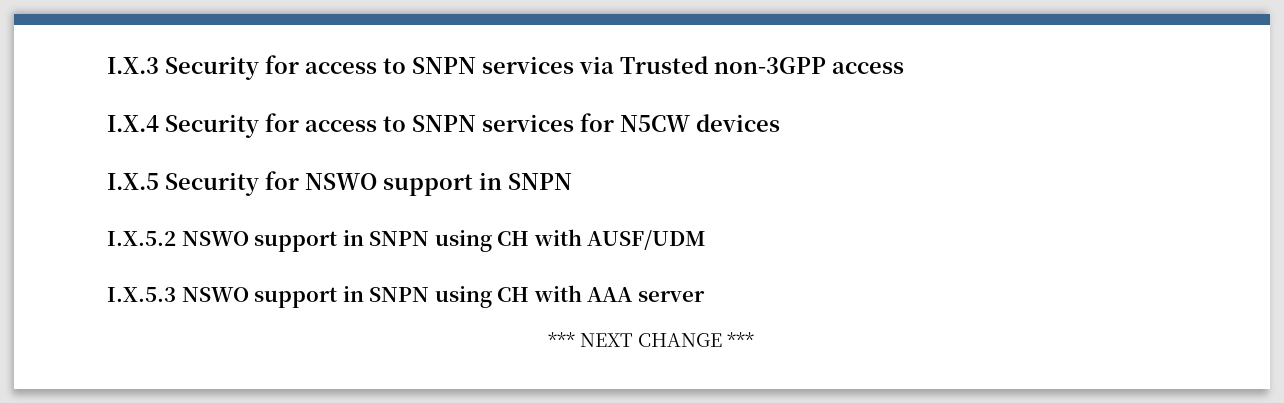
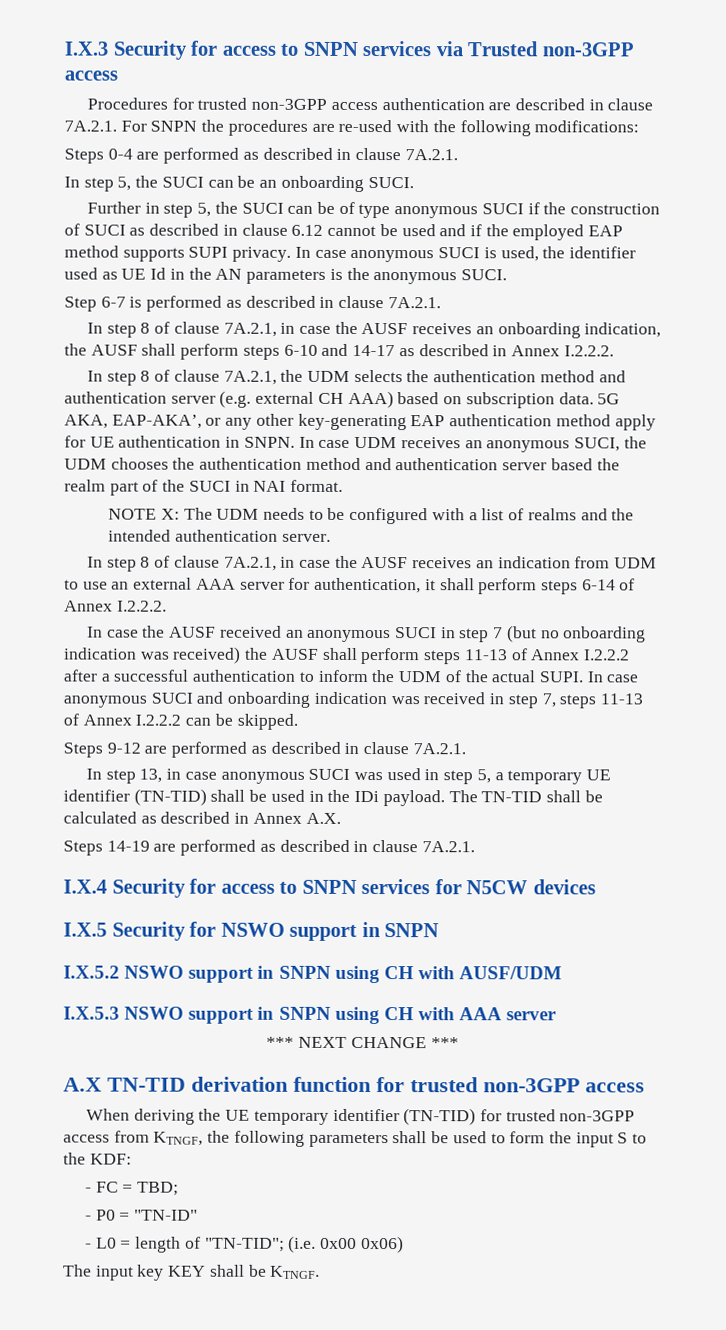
(904, 68) none -> [86,97,654,111] [64,119,640,137] [64,147,458,164] [64,175,414,193] [86,201,661,219] [64,223,624,241] [64,245,636,263] [64,267,507,285] [64,295,441,312] [86,321,662,339] [64,343,614,360] [86,369,626,386] [64,390,621,409] [64,413,656,431] [64,435,647,453] [64,457,620,471] [64,479,344,496] [108,507,635,525] [108,529,331,542] [86,555,658,572] [64,577,636,595] [64,600,167,612] [86,625,647,643] [64,646,630,665] [63,669,639,683] [63,691,643,709] [63,713,298,730] [63,741,466,758] [85,768,612,785] [63,788,603,807] [63,811,341,824] [63,839,475,856] // Procedures for trusted non-3GPP access authentication are described in clause 7A.2.1. For SNPN the procedures are re-used with the following modifications: // Steps 0-4 are performed as described in clause 7A.2.1. // In step 5, the SUCI can be an onboarding SUCI. // Further in step 5, the SUCI can be of type anonymous SUCI if the construction of SUCI as described in clause 6.12 cannot be used and if the employed EAP method supports SUPI privacy. In case anonymous SUCI is used, the identifier used as UE Id in the AN parameters is the anonymous SUCI. // Step 6-7 is performed as described in clause 7A.2.1. // In step 8 of clause 7A.2.1, in case the AUSF receives an onboarding indication, the AUSF shall perform steps 6-10 and 14-17 as described in Annex I.2.2.2. // In step 8 of clause 7A.2.1, the UDM selects the authentication method and authentication server (e.g. external CH AAA) based on subscription data. 5G AKA, EAP-AKA’, or any other key-generating EAP authentication method apply for UE authentication in SNPN. In case UDM receives an anonymous SUCI, the UDM chooses the authentication method and authentication server based the realm part of the SUCI in NAI format. // NOTE X: The UDM needs to be configured with a list of realms and the intended authentication server. // In step 8 of clause 7A.2.1, in case the AUSF receives an indication from UDM to use an external AAA server for authentication, it shall perform steps 6-14 of Annex I.2.2.2. // In case the AUSF received an anonymous SUCI in step 7 (but no onboarding indication was received) the AUSF shall perform steps 11-13 of Annex I.2.2.2 after a successful authentication to inform the UDM of the actual SUPI. In case anonymous SUCI and onboarding indication was received in step 7, steps 11-13 of Annex I.2.2.2 can be skipped. // Steps 9-12 are performed as described in clause 7A.2.1. // In step 13, in case anonymous SUCI was used in step 5, a temporary UE identifier (TN-TID) shall be used in the IDi payload. The TN-TID shall be calculated as described in Annex A.X. // Steps 14-19 are performed as described in clause 7A.2.1.
(755, 339) none -> [63,1076,645,1093] [85,1108,636,1126] [63,1130,648,1148] [63,1152,132,1165] [85,1181,180,1196] [85,1209,199,1221] [85,1235,404,1254] [63,1264,321,1281] // A.X TN-TID derivation function for trusted non-3GPP access // When deriving the UE temporary identifier (TN-TID) for trusted non-3GPP access from KTNGF, the following parameters shall be used to form the input S to the KDF: // - FC = TBD; // - P0 = "TN-ID" // - L0 = length of "TN-TID"; (i.e. 0x00 0x06) // The input key KEY shall be KTNGF.

